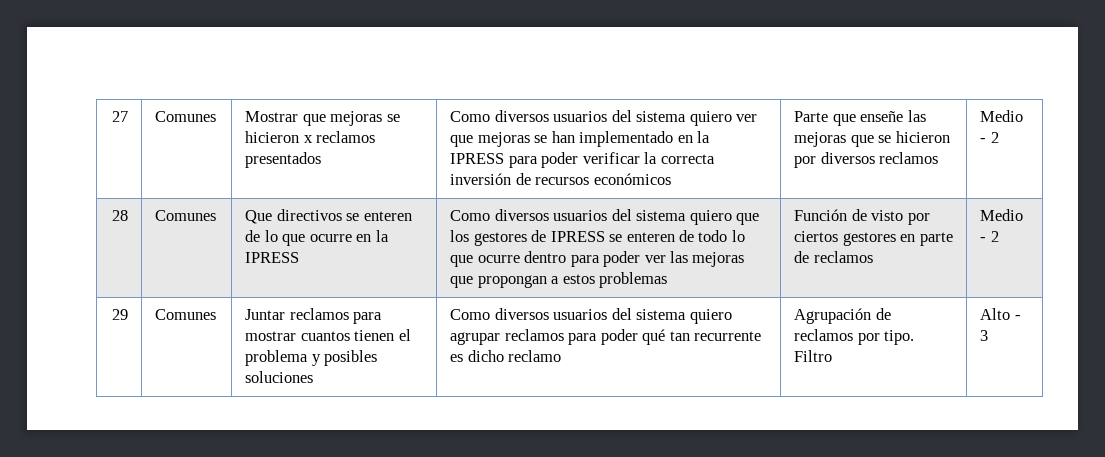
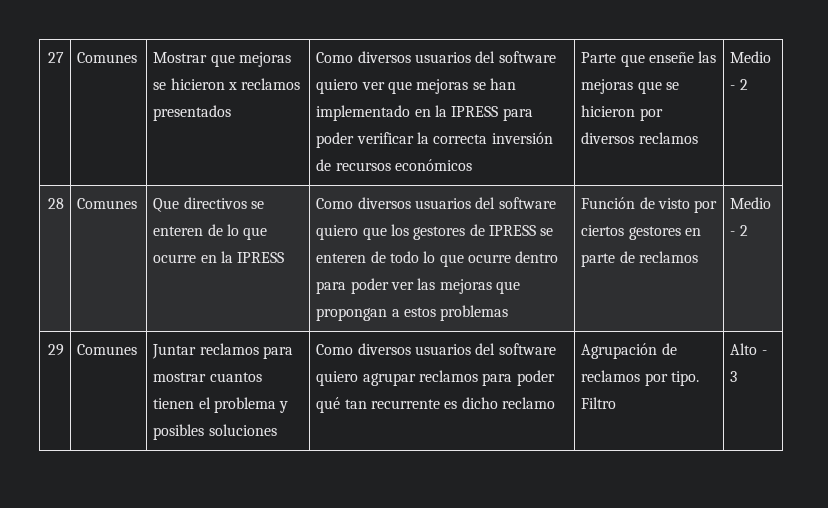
[636,111,687,122] sistema -> [498,51,556,63] software
[636,210,687,221] sistema -> [498,197,556,209] software
[636,309,687,320] sistema -> [498,343,556,355] software

